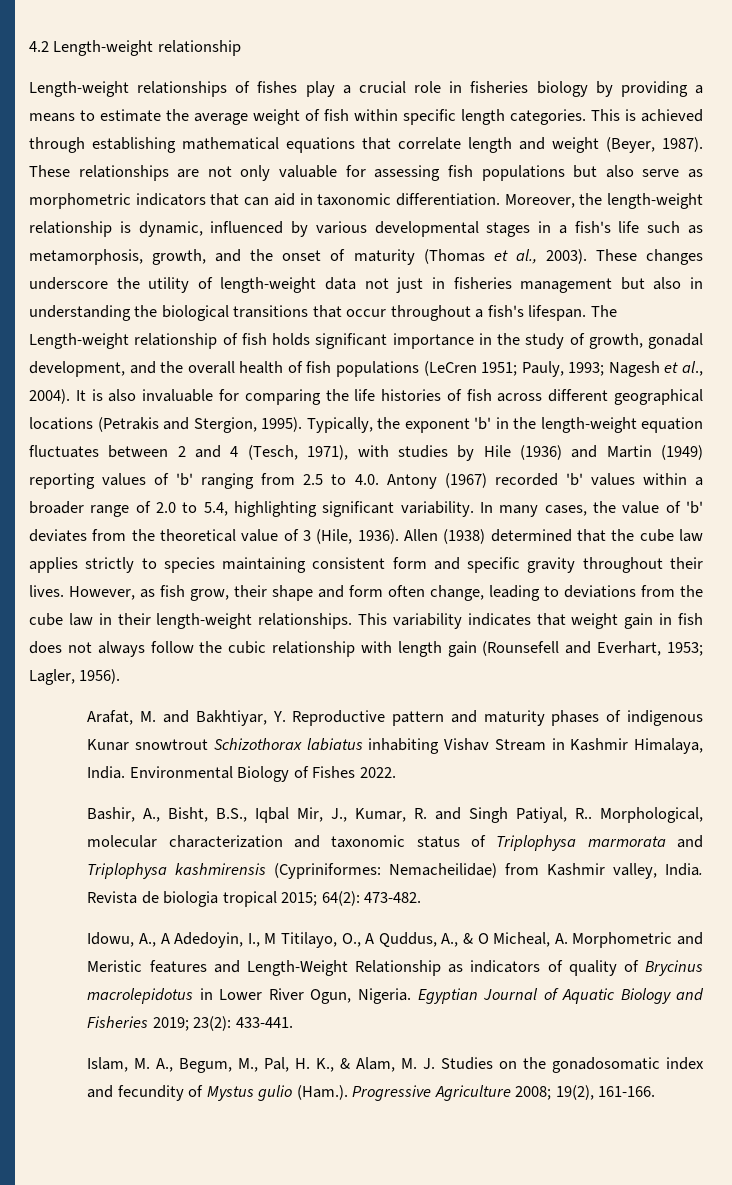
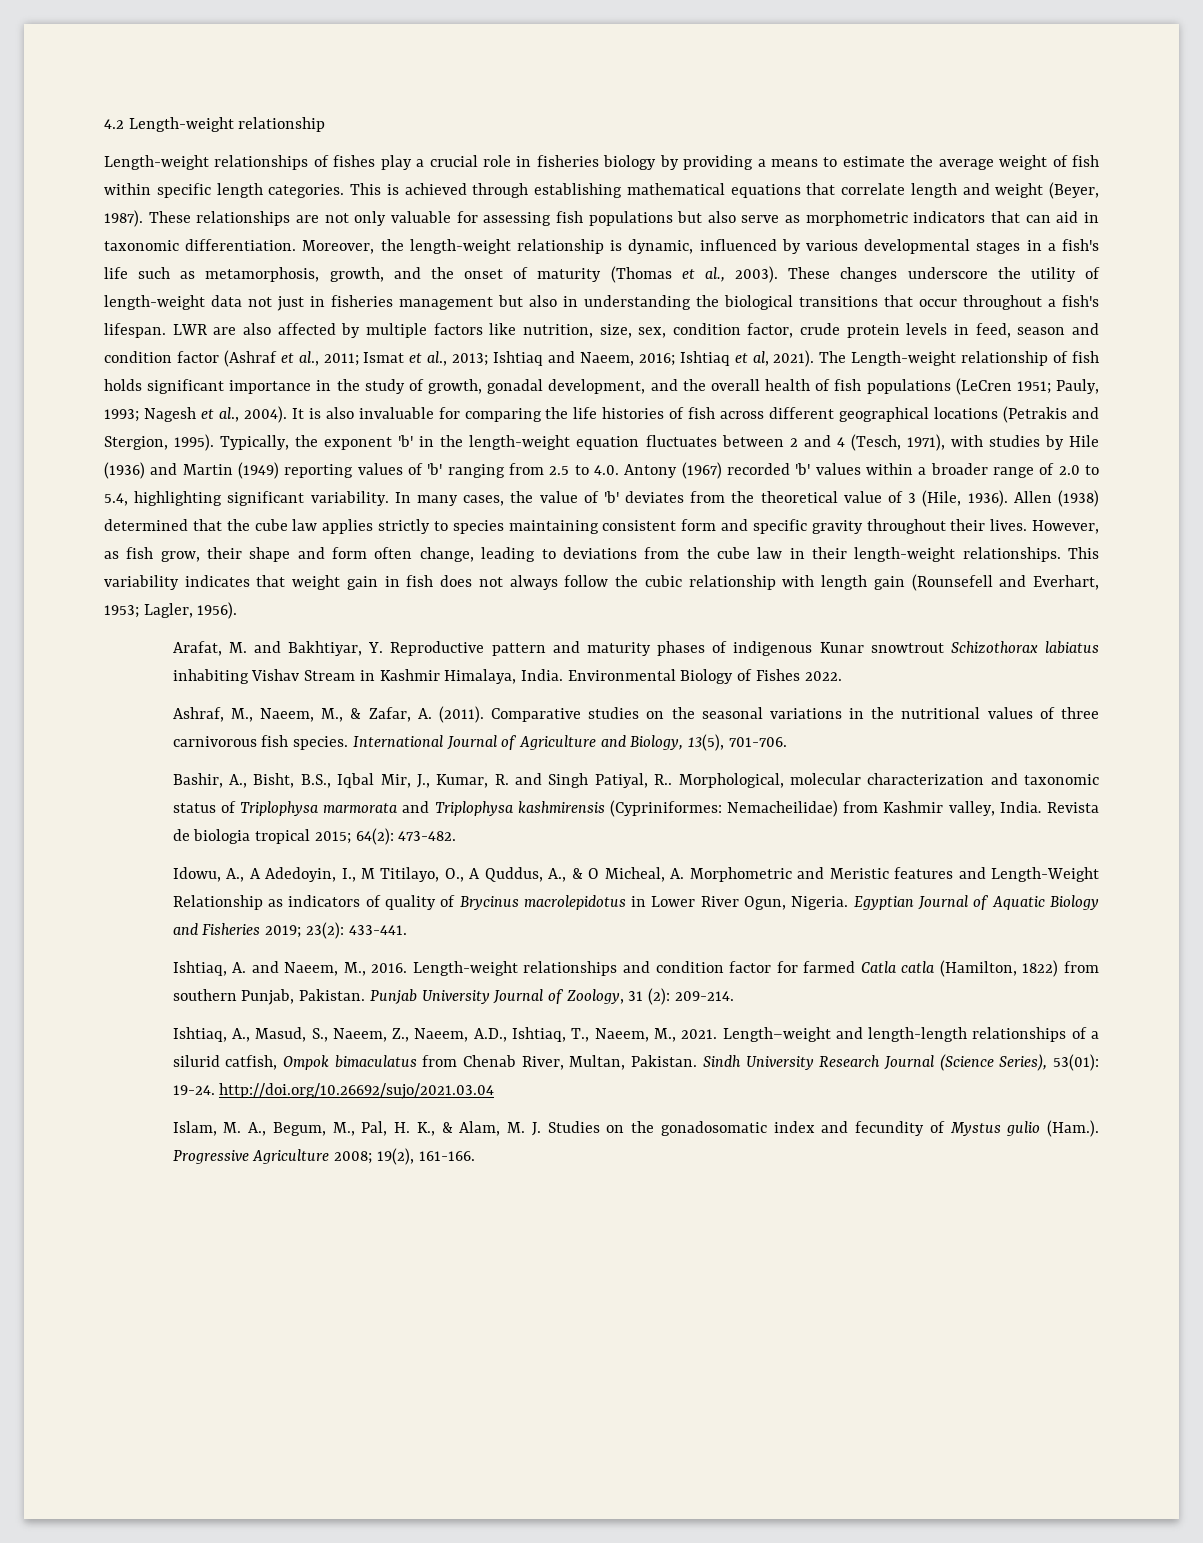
(587, 313) none -> [172,323,1099,338] [104,350,815,367] LWR are also affected by multiple factors like nutrition, size, sex, condition factor, crude protein levels in feed, season and condition factor (Ashraf et al., 2011; Ismat et al., 2013; Ishtiaq and Naeem, 2016; Ishtiaq et al, 2021).
(396, 772) none -> [172,706,1099,723] [172,734,787,751] // Ashraf, M., Naeem, M., & Zafar, A. (2011). Comparative studies on the seasonal variations in the nutritional values of three carnivorous fish species. International Journal of Agriculture and Biology, 13(5), 701-706.
(293, 1022) none -> [172,960,1100,977] [172,988,734,1005] [172,1027,1099,1042] [172,1054,1099,1071] [172,1083,495,1099] // Ishtiaq, A. and Naeem, M., 2016. Length-weight relationships and condition factor for farmed Catla catla (Hamilton, 1822) from southern Punjab, Pakistan. Punjab University Journal of Zoology, 31 (2): 209-214. // Ishtiaq, A., Masud, S., Naeem, Z., Naeem, A.D., Ishtiaq, T., Naeem, M., 2021. Length–weight and length-length relationships of a silurid catfish, Ompok bimaculatus from Chenab River, Multan, Pakistan. Sindh University Research Journal (Science Series), 53(01): 19-24. http://doi.org/10.26692/sujo/2021.03.04

